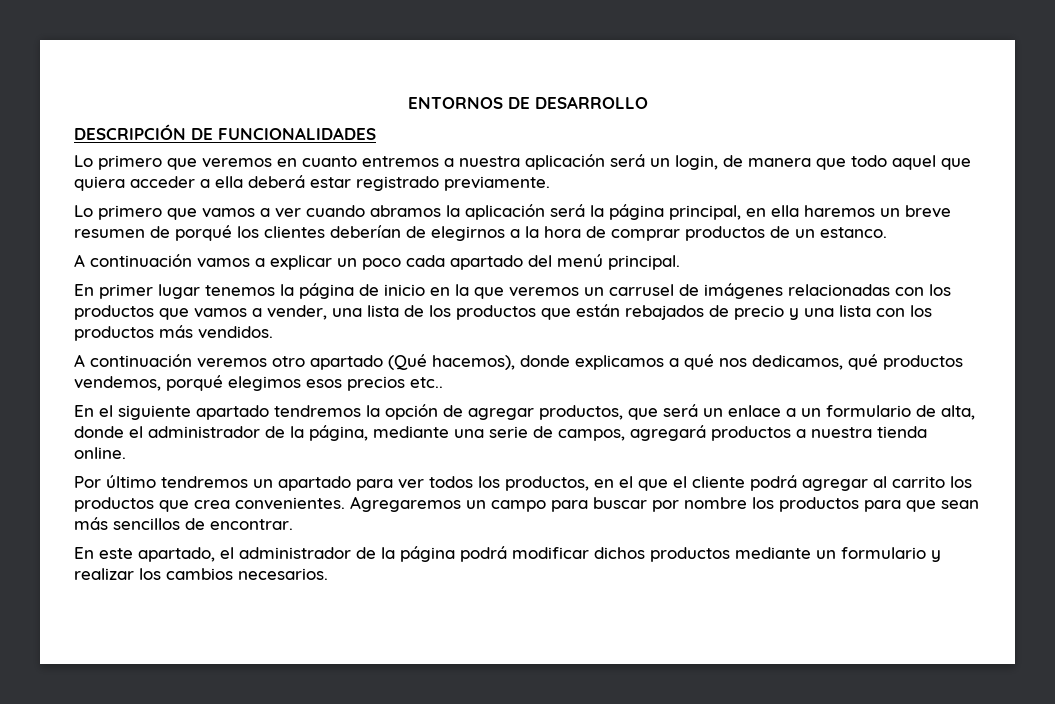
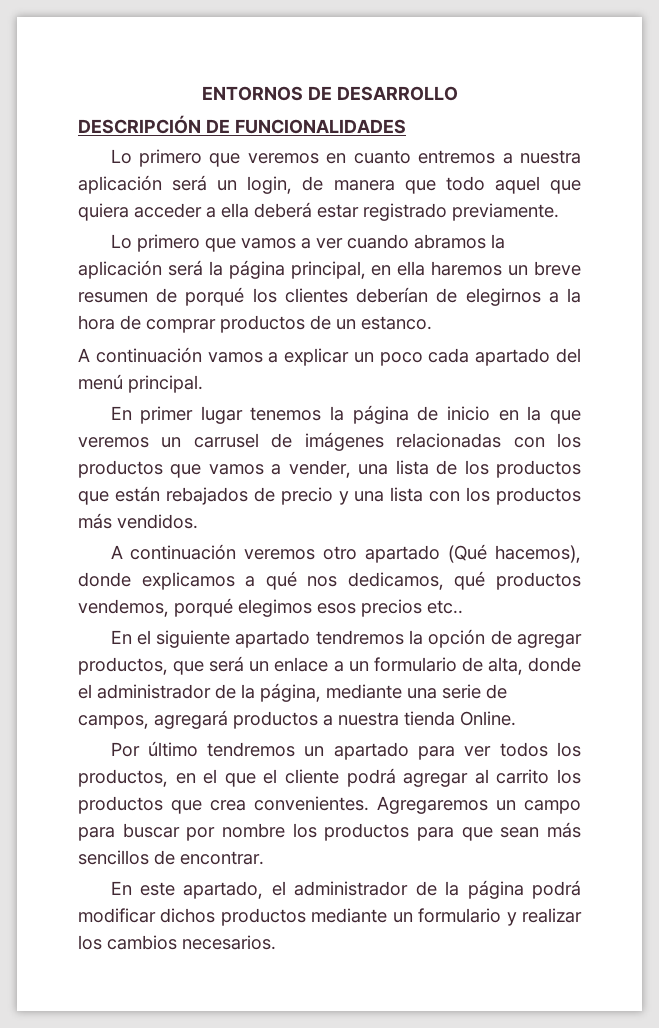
[74,447,126,459] online. -> [460,711,516,726] Online.

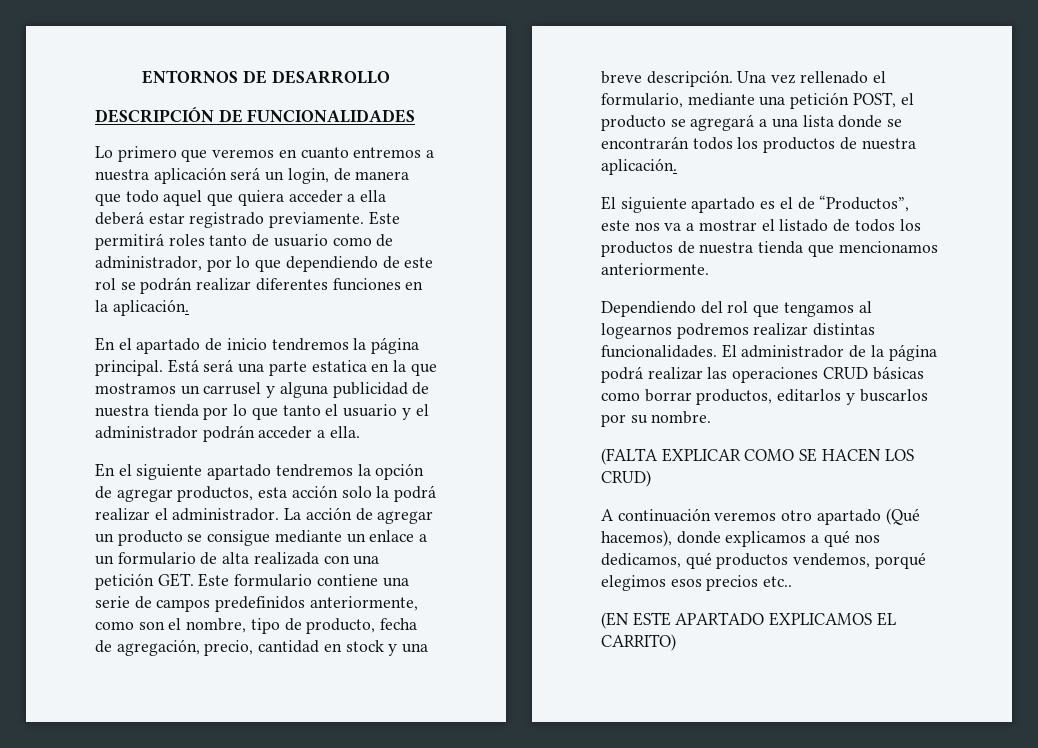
[110,234,505,252] [78,260,582,279] [78,287,581,306] [78,315,432,333] [78,347,581,366] [78,374,203,393] [110,405,491,424] // Lo primero que vamos a ver cuando abramos la aplicación será la página principal, en ella haremos un breve resumen de porqué los clientes deberían de elegirnos a la hora de comprar productos de un estanco. // A continuación vamos a explicar un poco cada apartado del menú principal. // En primer lugar tenemos la página de inicio -> [368,211,400,225] [95,233,394,250] [95,256,434,272] [95,277,424,294] [95,299,189,316] [95,337,420,354] [95,359,367,376] Este permitirá roles tanto de usuario como de administrador, por lo que dependiendo de este rol se podrán realizar diferentes funciones en la aplicación. // En el apartado de inicio tendremos la página principal. Está será una parte estatica
[78,437,149,448] veremos -> [95,383,176,394] mostramos
[271,432,581,451] [78,460,582,478] [78,486,581,505] [78,513,198,529] de imágenes relacionadas con los productos que vamos a vender, una lista de los productos que están rebajados de precio y una lista con los productos más vendidos. -> [266,382,430,398] [95,404,429,420] [95,425,360,442] [95,463,425,480] [95,485,437,502] [95,507,434,524] [95,530,428,546] [95,552,380,565] [95,573,409,590] [95,596,418,612] [95,618,418,634] [95,639,429,656] [601,70,886,87] [601,92,914,109] [601,114,903,131] [601,136,916,153] [601,158,677,175] [601,195,910,213] [601,219,921,232] [601,241,938,257] [601,263,709,275] [601,301,872,317] [601,323,876,339] [601,344,937,361] [601,366,924,383] [601,389,928,405] [601,411,712,427] [601,448,914,465] [601,470,651,487] y alguna publicidad de nuestra tienda por lo que tanto el usuario y el administrador podrán acceder a ella. // En el siguiente apartado tendremos la opción de agregar productos, esta acción solo la podrá realizar el administrador. La acción de agregar un producto se consigue mediante un enlace a un formulario de alta realizada con una petición GET. Este formulario contiene una serie de campos predefinidos anteriormente, como son el nombre, tipo de producto, fecha de agregación, precio, cantidad en stock y una breve descripción. Una vez rellenado el formulario, mediante una petición POST, el producto se agregará a una lista donde se encontrarán todos los productos de nuestra aplicación. // El siguiente apartado es el de “Productos”, este nos va a mostrar el listado de todos los productos de nuestra tienda que mencionamos anteriormente. // Dependiendo del rol que tengamos al logearnos podremos realizar distintas funcionalidades. El administrador de la página podrá realizar las operaciones CRUD básicas como borrar productos, editarlos y buscarlos por su nombre. // (FALTA EXPLICAR COMO SE HACEN LOS CRUD)
[110,629,582,648] [78,656,582,675] [78,683,507,702] [78,710,516,729] [110,741,581,760] [78,768,582,787] [78,796,581,814] [78,822,581,841] [78,850,264,865] [110,880,581,899] [78,908,582,926] [78,935,276,950] En el siguiente apartado tendremos la opción de agregar productos, que será un enlace a un formulario de alta, donde el administrador de la página, mediante una serie de campos, agregará productos a nuestra tienda Online. // Por último tendremos un apartado para ver todos los productos, en el que el cliente podrá agregar al carrito los productos que crea convenientes. Agregaremos un campo para buscar por nombre los productos para que sean más sencillos de encontrar. // En este apartado, el administrador de la página podrá modificar dichos productos mediante un formulario y realizar los cambios necesarios. -> [601,612,896,629] [601,634,676,651] (EN ESTE APARTADO EXPLICAMOS EL CARRITO)

